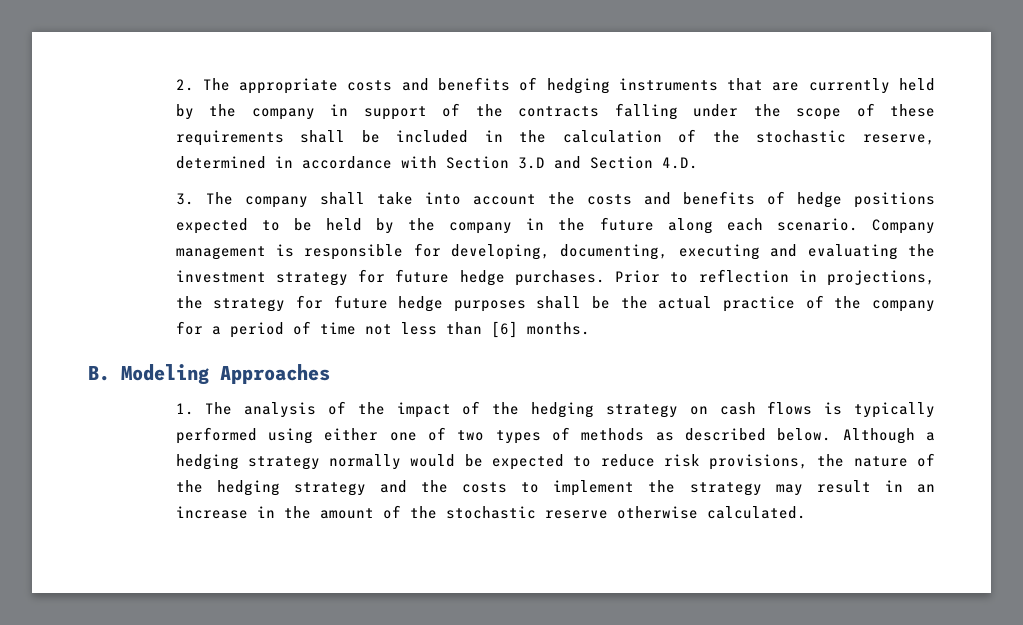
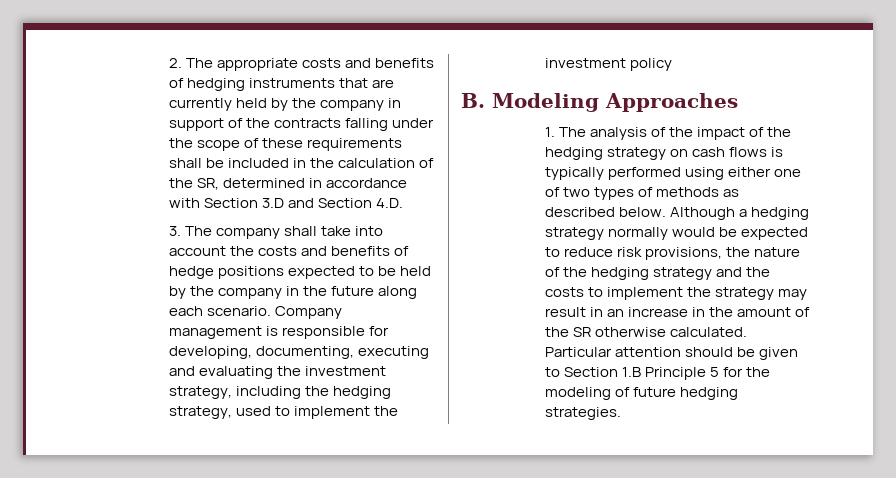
[756,130,935,145] stochastic reserve, -> [197,178,220,190] SR,
[275,269,936,286] [175,295,936,312] [175,321,590,338] strategy for future hedge purchases. Prior to reflection in projections, the strategy for future hedge purposes shall be the actual practice of the company for a period of time not less than [6] months. -> [168,386,392,399] [168,406,399,419] [544,58,673,71] strategy, including the hedging strategy, used to implement the investment policy
[445,506,806,519] stochastic reserve otherwise calculated. -> [573,327,748,337] [544,347,799,360] [544,367,771,380] [544,387,739,400] [544,407,621,420] SR otherwise calculated. Particular attention should be given to Section 1.B Principle 5 for the modeling of future hedging strategies.

